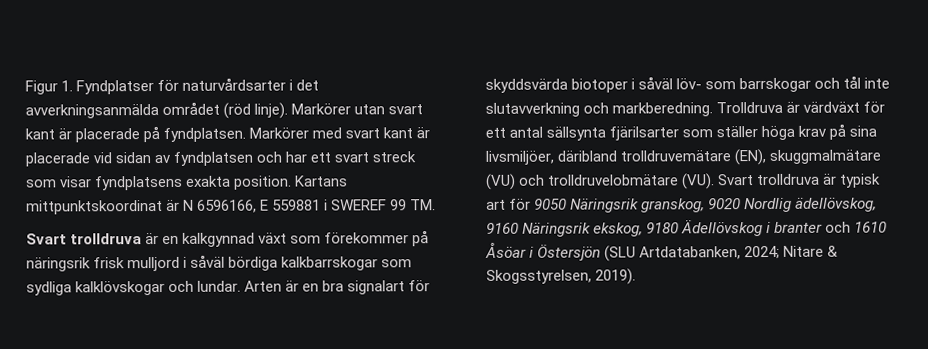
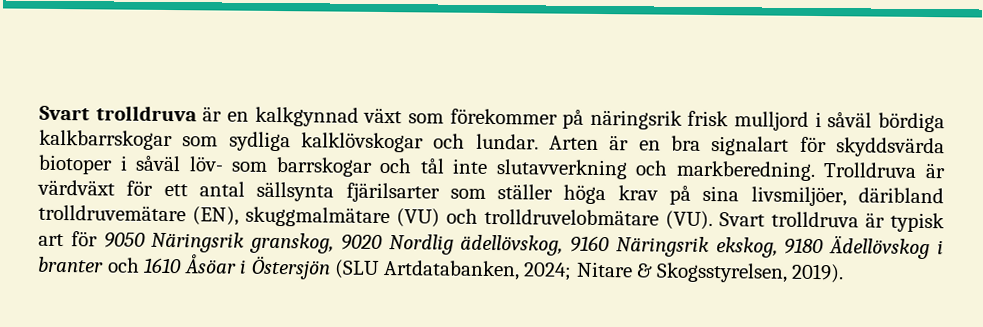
[25,77,320,95] [25,101,424,119] [25,126,431,143] [25,151,417,167] [26,175,349,191] [26,199,437,215] Figur 1. Fyndplatser för naturvårdsarter i det avverkningsanmälda området (röd linje). Markörer utan svart kant är placerade på fyndplatsen. Markörer med svart kant är placerade vid sidan av fyndplatsen och har ett svart streck som visar fyndplatsens exakta position. Kartans mittpunktskoordinat är N 6596166, E 559881 i SWEREF 99 TM. // -> (39, 113) none

